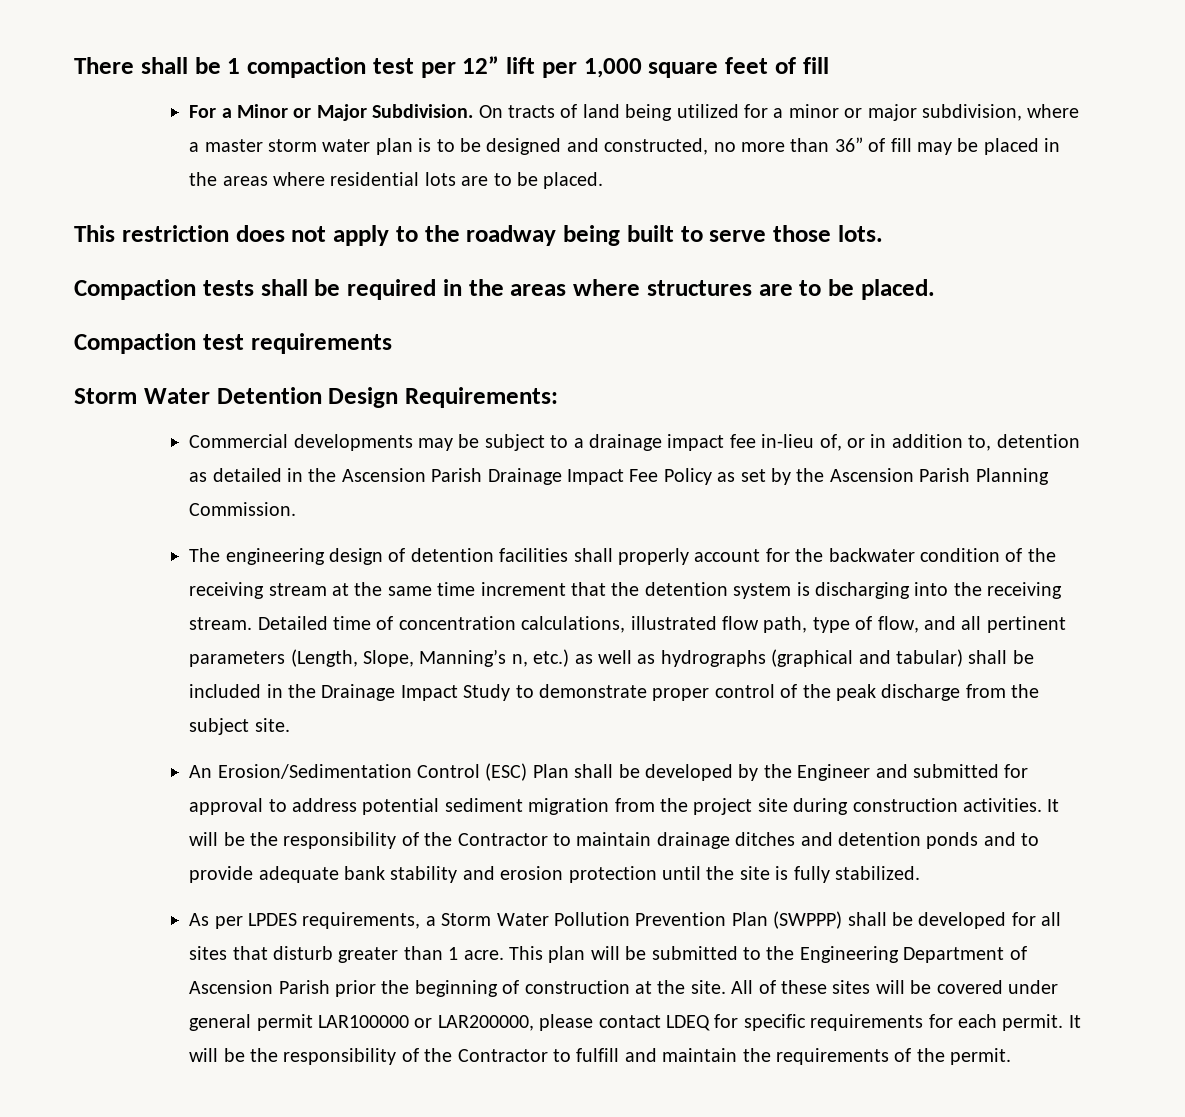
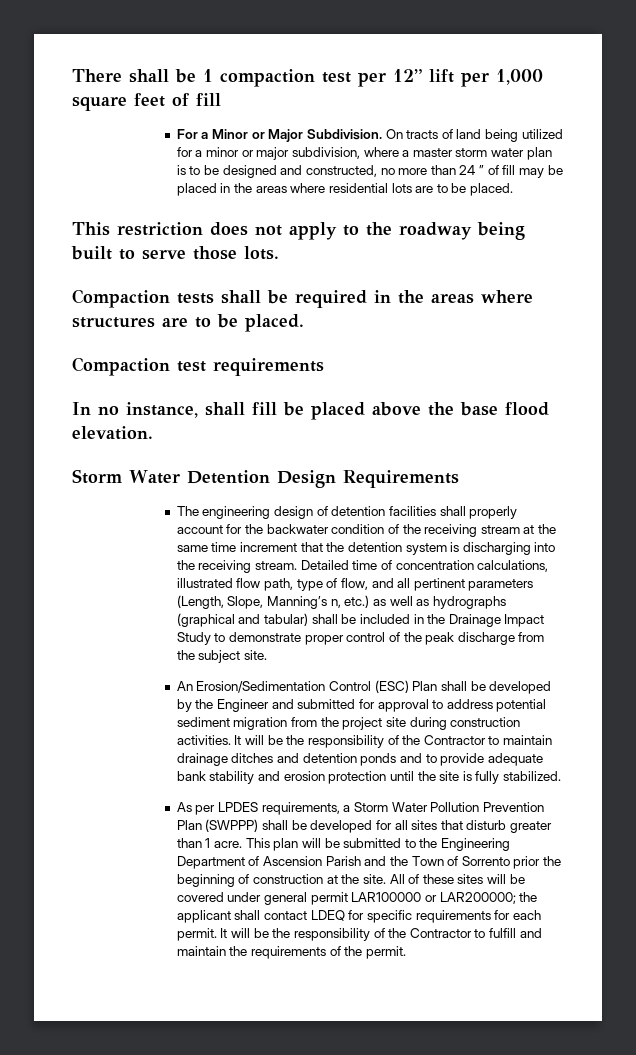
[834,137,863,152] 36” -> [459,165,485,175] 24 ”
[74,387,558,408] [189,434,1080,451] [189,468,1049,485] [189,502,297,516] Storm Water Detention Design Requirements: // Commercial developments may be subject to a drainage impact fee in-lieu of, or in addition to, detention as detailed in the Ascension Parish Drainage Impact Fee Policy as set by the Ascension Parish Planning Commission. -> [72,402,549,420] [72,426,153,440] [72,469,459,488] In no instance, shall fill be placed above the base flood elevation. // Storm Water Detention Design Requirements
(330, 987) none -> [364,856,510,866] and the Town of Sorrento
[437,1014,594,1031] LAR200000, please -> [439,892,538,904] [176,910,261,923] LAR200000; the applicant shall

